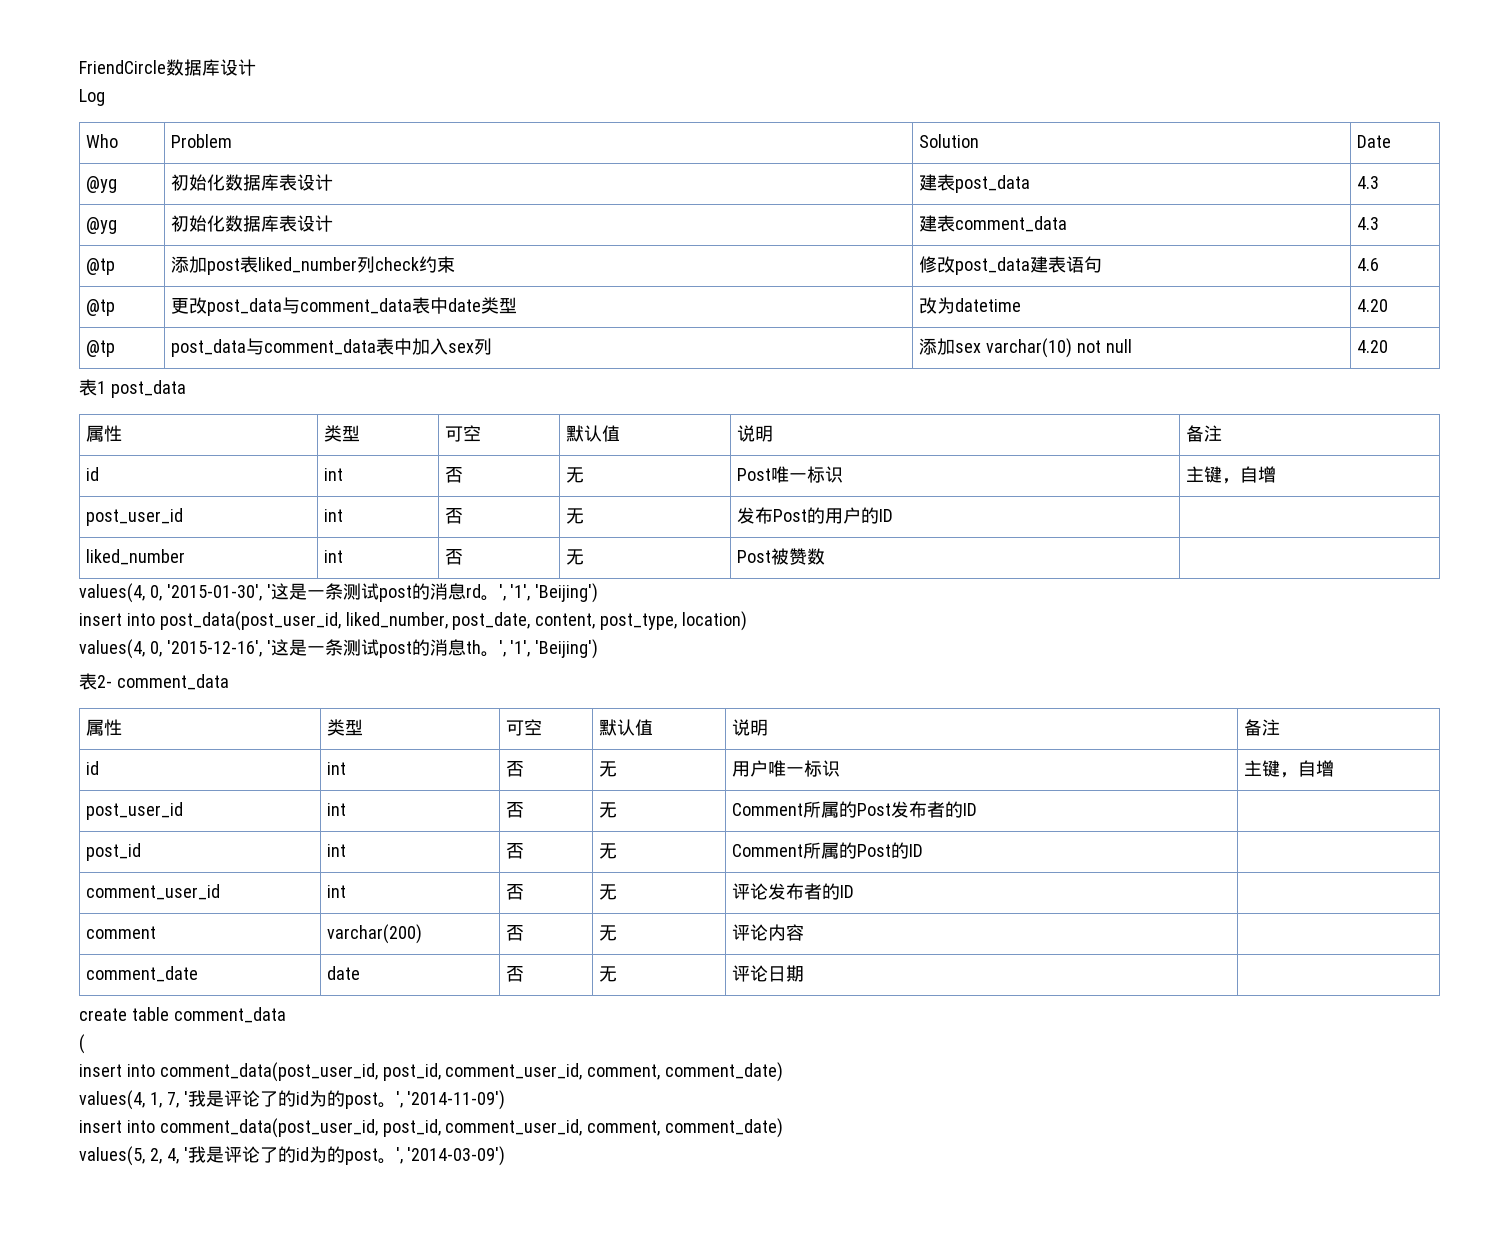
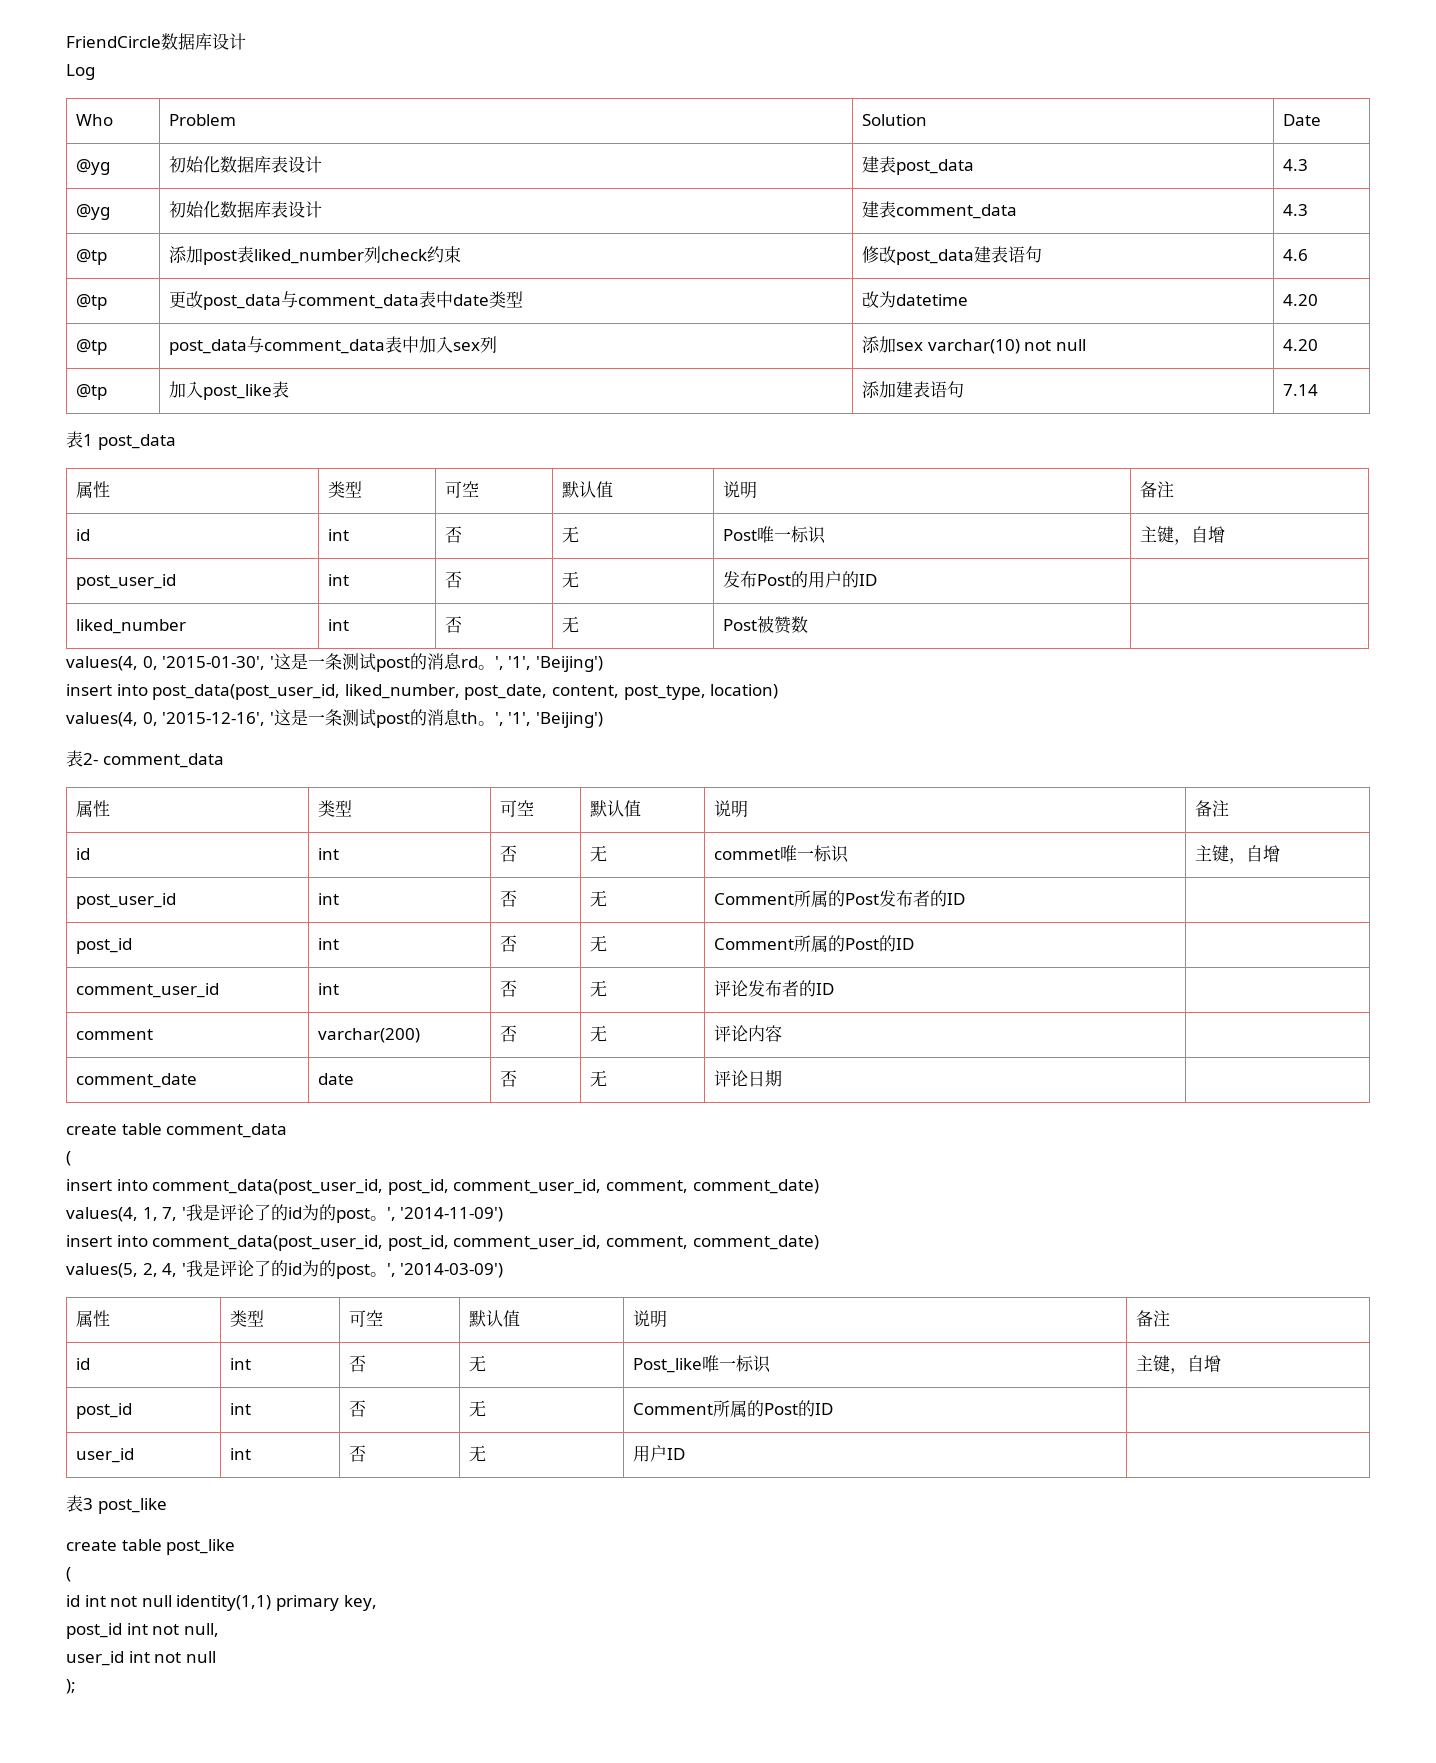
(1389, 346) none -> [75,384,107,400] [168,381,289,400] [861,381,964,398] [1282,384,1318,396] // @tp | 加入post_like表 | 添加建表语句 | 7.14
[732,760,769,777] 用户 -> [713,849,780,860] commet
(506, 1156) none -> [75,1310,110,1327] [229,1310,264,1327] [348,1310,383,1327] [468,1310,520,1327] [632,1310,667,1328] [1135,1310,1170,1327] [75,1358,90,1370] [229,1358,251,1370] [348,1355,366,1372] [468,1355,486,1372] [632,1355,771,1373] [1135,1355,1221,1374] [75,1403,132,1419] [229,1403,251,1415] [348,1400,366,1417] [468,1400,486,1417] [632,1400,833,1417] [75,1448,134,1463] [229,1448,251,1460] [348,1445,366,1462] [468,1445,486,1462] [632,1445,685,1462] [66,1495,167,1514] [66,1539,236,1555] [66,1567,71,1582] [66,1595,377,1611] [66,1623,219,1639] [66,1651,216,1666] [66,1679,76,1694] // 属性 | 类型 | 可空 | 默认值 | 说明 | 备注 // id | int | 否 | 无 | Post_like唯一标识 | 主键，自增 // post_id | int | 否 | 无 | Comment所属的Post的ID | // user_id | int | 否 | 无 | 用户ID | // 表3 post_like // create table post_like // ( // id int not null identity(1,1) primary key, // post_id int not null, // user_id int not null // );

